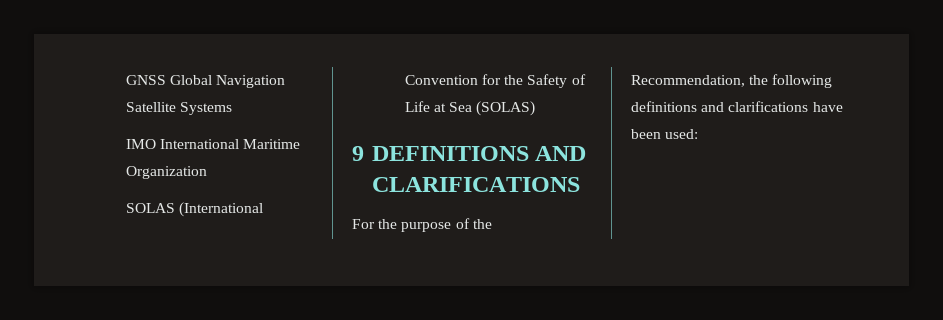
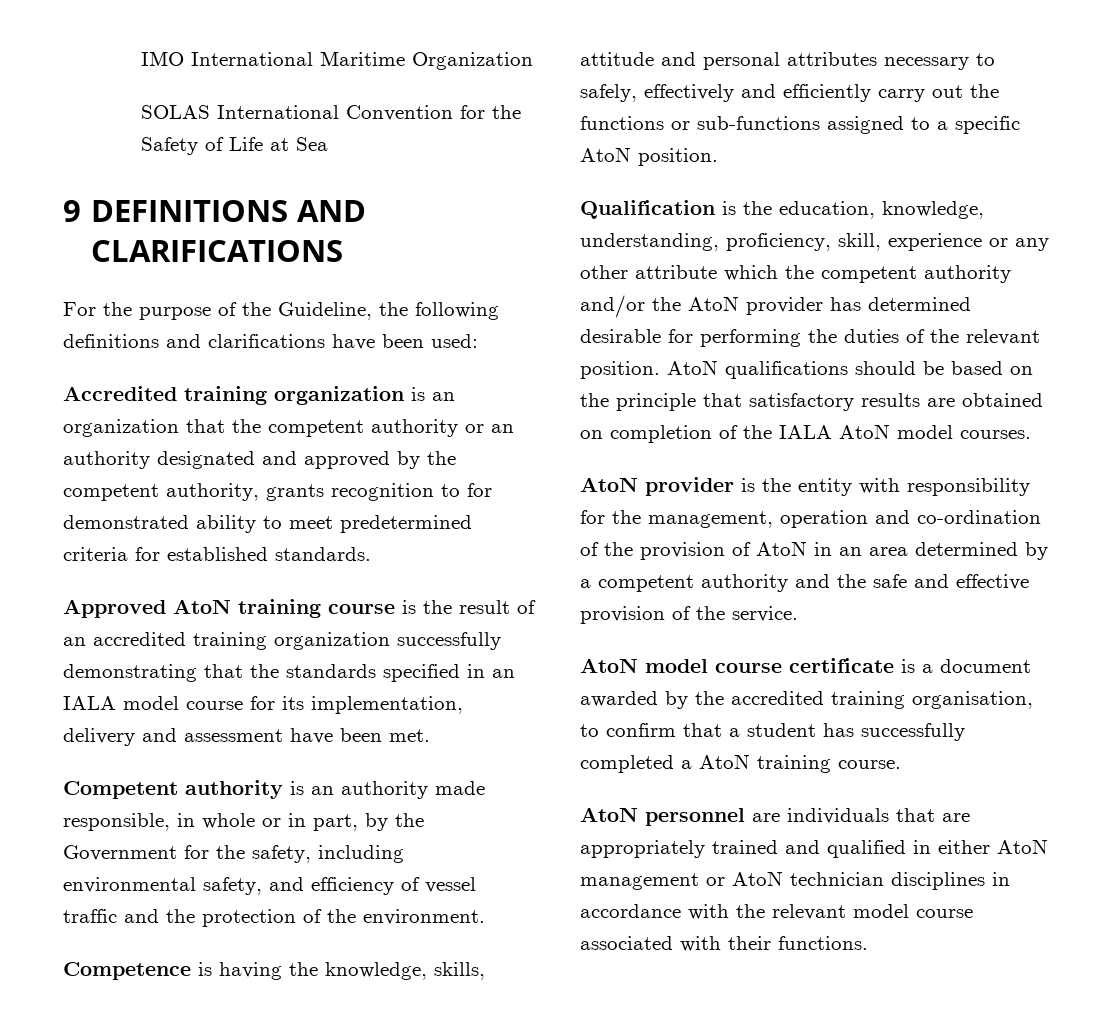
[125,75,286,88] [125,102,232,115] GNSS Global Navigation Satellite Systems // -> (141, 58) none
[178,202,263,217] (International -> [217,105,340,119] International
[476,101,536,116] (SOLAS) -> (329, 144) none
[631,75,745,87] Recommendation, -> [278,302,372,320] Guideline,
(699, 134) none -> [63,386,455,405] [63,419,514,437] [63,451,456,469] [63,483,492,501] [63,515,472,533] [63,547,371,561] [63,599,536,618] [63,632,501,650] [63,664,515,682] [63,696,463,714] [63,728,430,746] [63,780,485,799] [63,813,424,831] [63,845,404,863] [63,877,476,895] [63,909,485,927] [63,962,485,980] [580,52,995,70] [580,84,999,102] [580,116,1020,134] [580,147,718,166] [580,200,984,219] [580,233,1049,251] [580,265,1011,283] [580,295,971,318] [580,329,1040,347] [580,360,1033,379] [580,393,1043,411] [580,424,1031,443] [580,477,1030,496] [580,510,1041,528] [580,541,1048,560] [580,574,1029,592] [580,606,798,624] [580,658,1031,673] [580,691,1033,709] [580,723,965,741] [580,754,901,773] [580,807,970,826] [580,839,1048,858] [580,871,1010,890] [580,904,973,920] [580,936,868,952] // Accredited training organization is an organization that the competent authority or an authority designated and approved by the competent authority, grants recognition to for demonstrated ability to meet predetermined criteria for established standards. // Approved AtoN training course is the result of an accredited training organization successfully demonstrating that the standards specified in an IALA model course for its implementation, delivery and assessment have been met. // Competent authority is an authority made responsible, in whole or in part, by the Government for the safety, including environmental safety, and efficiency of vessel traffic and the protection of the environment. // Competence is having the knowledge, skills, attitude and personal attributes necessary to safely, effectively and efficiently carry out the functions or sub-functions assigned to a specific AtoN position. // Qualification is the education, knowledge, understanding, proficiency, skill, experience or any other attribute which the competent authority and/or the AtoN provider has determined desirable for performing the duties of the relevant position. AtoN qualifications should be based on the principle that satisfactory results are obtained on completion of the IALA AtoN model courses. // AtoN provider is the entity with responsibility for the management, operation and co-ordination of the provision of AtoN in an area determined by a competent authority and the safe and effective provision of the service. // AtoN model course certificate is a document awarded by the accredited training organisation, to confirm that a student has successfully completed a AtoN training course. // AtoN personnel are individuals that are appropriately trained and qualified in either AtoN management or AtoN technician disciplines in accordance with the relevant model course associated with their functions.

